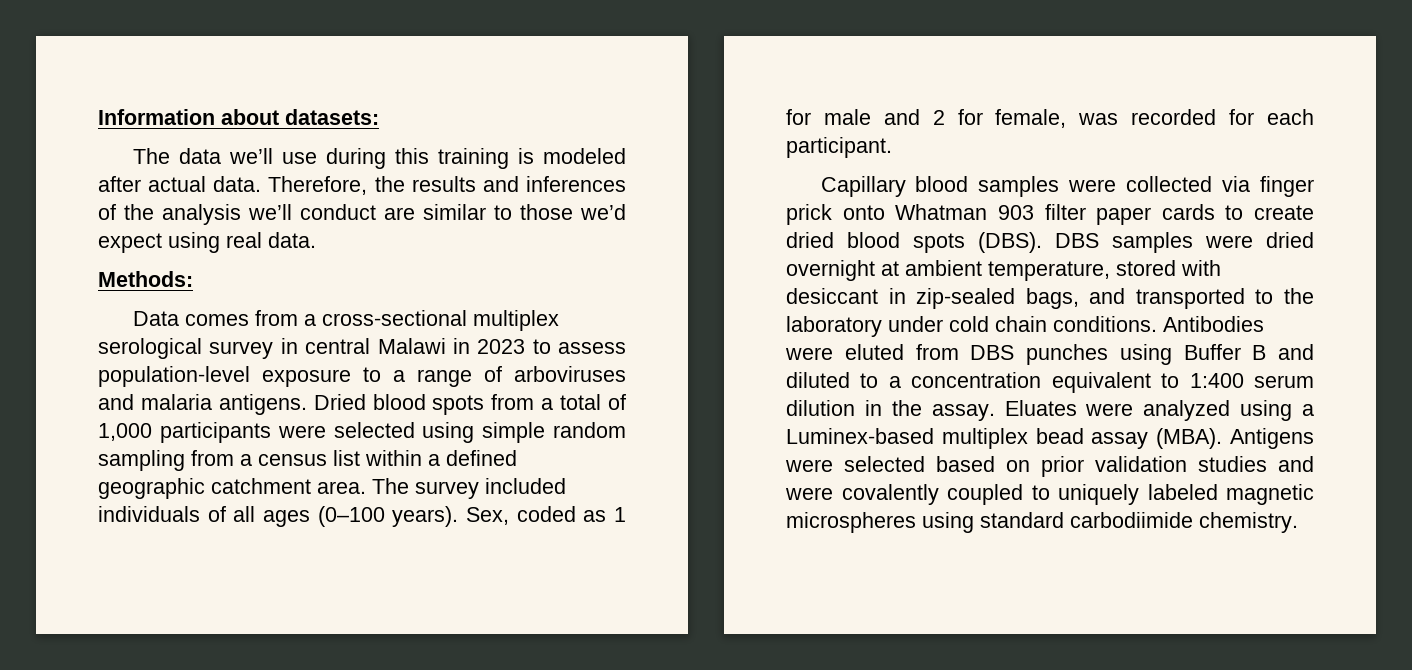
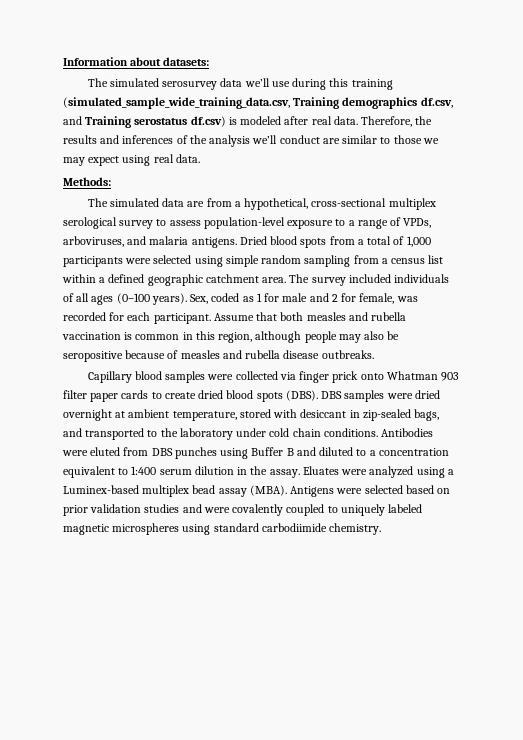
(170, 156) none -> [109,78,218,90] simulated serosurvey
(509, 158) none -> [63,97,453,109] [63,116,226,128] (simulated_sample_wide_training_data.csv, Training demographics df.csv, and Training serostatus df.csv)
[148,176,207,192] actual -> [311,116,332,125] real
[580,204,626,220] we’d -> [422,138,439,144] [63,157,85,166] we may
[132,310,316,326] Data comes from a -> [87,198,309,210] The simulated data are from a hypothetical,
[280,338,526,354] in central Malawi in 2023 -> (154, 224) none
[514,366,626,382] arboviruses -> [403,218,432,228] [63,236,124,247] VPDs, arboviruses,
(892, 147) none -> [213,312,407,321] [62,331,400,343] [63,350,374,362] Assume that both measles and rubella vaccination is common in this region, although people may also be seropositive because of measles and rubella disease outbreaks.

